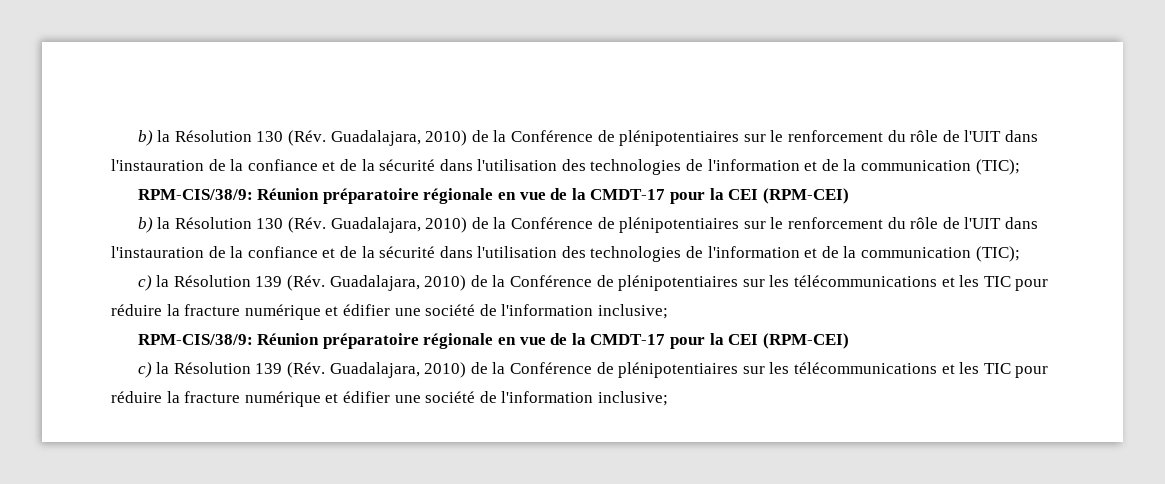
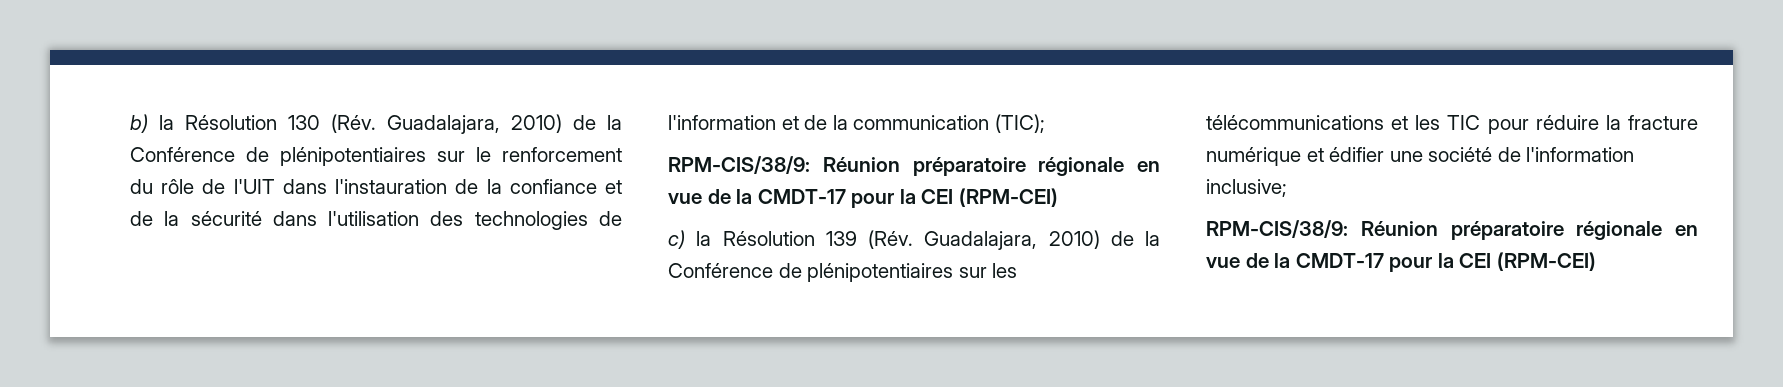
[137,217,1038,233] [111,246,1020,262] // b) la Résolution 130 (Rév. Guadalajara, 2010) de la Conférence de plénipotentiaires sur le renforcement du rôle de l'UIT dans l'instauration de la confiance et de la sécurité dans l'utilisation des technologies de l'information et de la communication (TIC); -> (1058, 197) none
[137,362,1049,378] [111,391,668,407] // c) la Résolution 139 (Rév. Guadalajara, 2010) de la Conférence de plénipotentiaires sur les télécommunications et les TIC pour réduire la fracture numérique et édifier une société de l'information inclusive; -> (1596, 261) none

